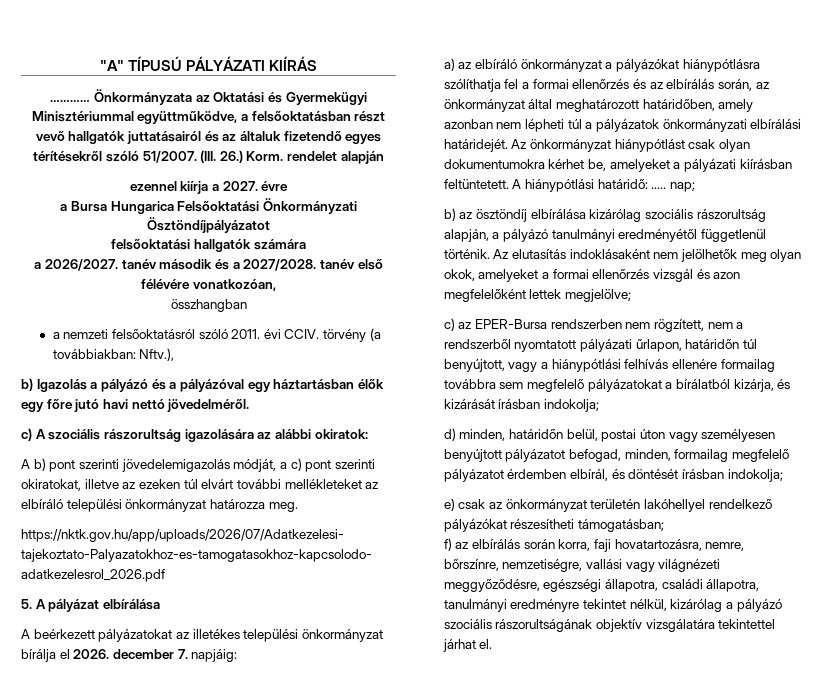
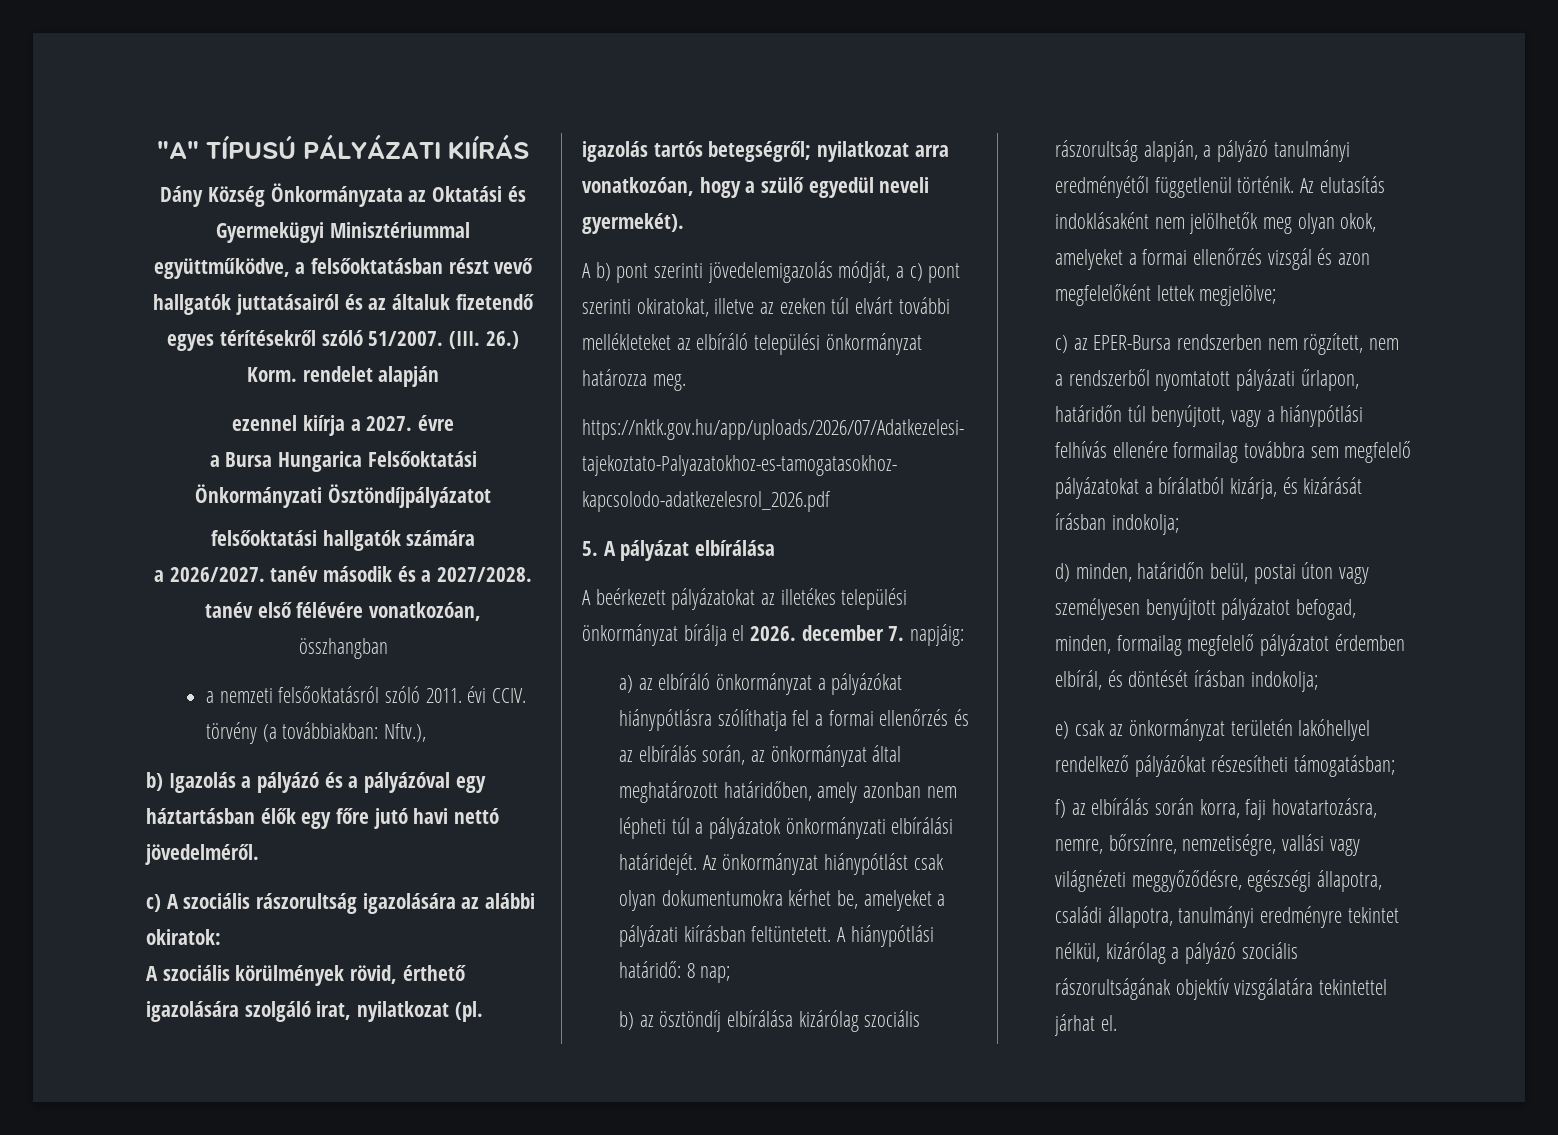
[50,99,91,102] ………… -> [160,186,265,207] Dány Község
(368, 434) none -> [146,965,466,986] [146,1001,483,1022] [582,141,949,162] [582,177,930,198] [582,213,684,234] // A szociális körülmények rövid, érthető igazolására szolgáló irat, nyilatkozat (pl. igazolás tartós betegségről; nyilatkozat arra vonatkozóan, hogy a szülő egyedül neveli gyermekét).
[651,187,667,189] ….. -> [686,963,695,978] 8

